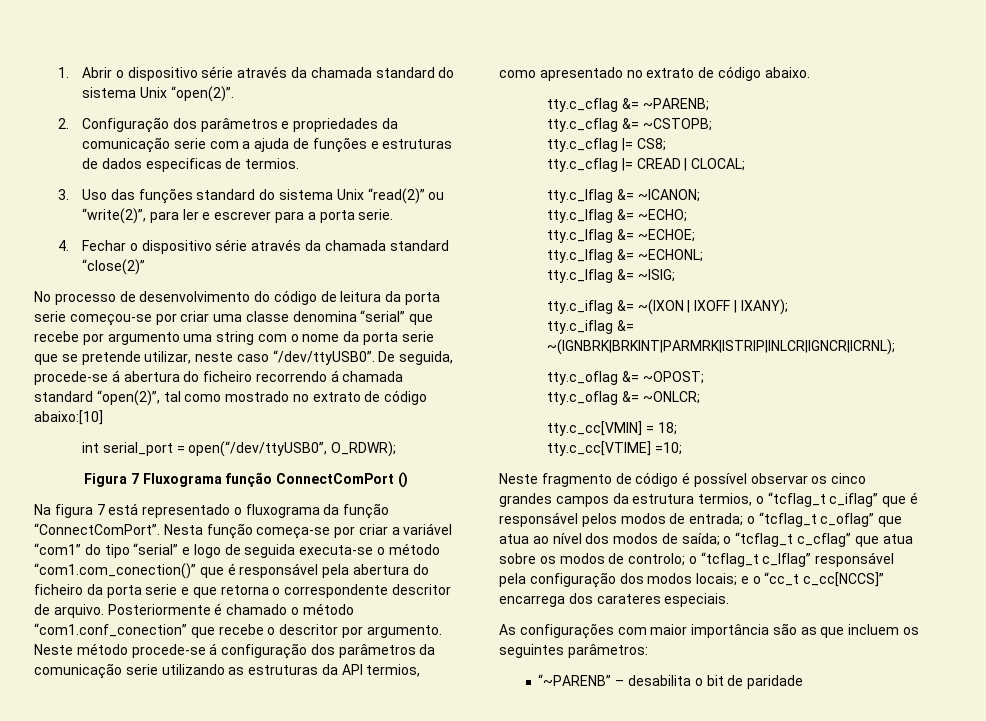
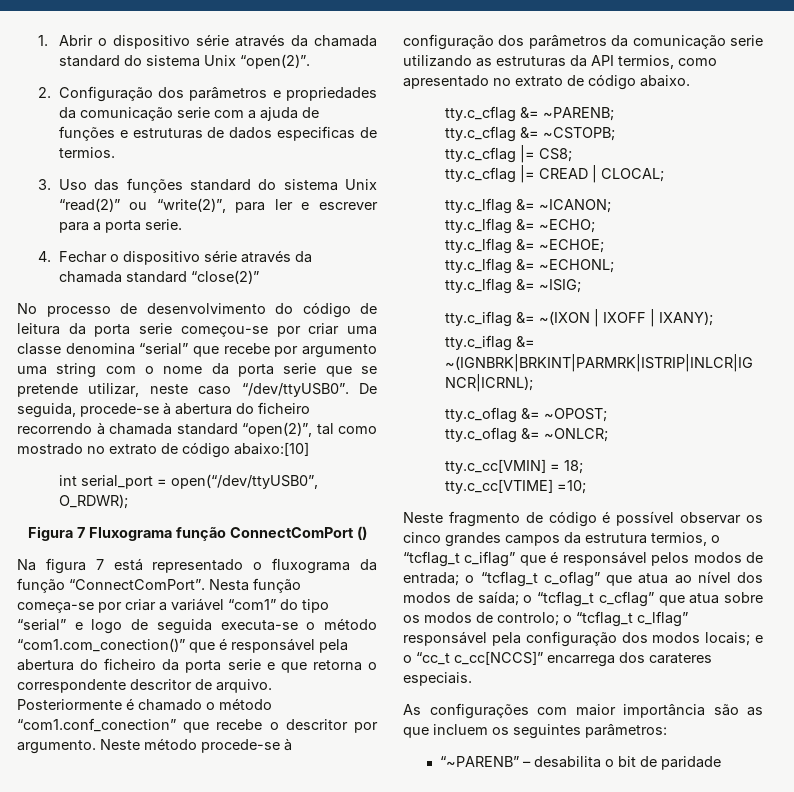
[111,370,120,382] á -> [163,402,171,415] à
[330,370,339,382] á -> [96,422,105,435] à
[209,643,218,655] á -> [284,738,292,751] à

